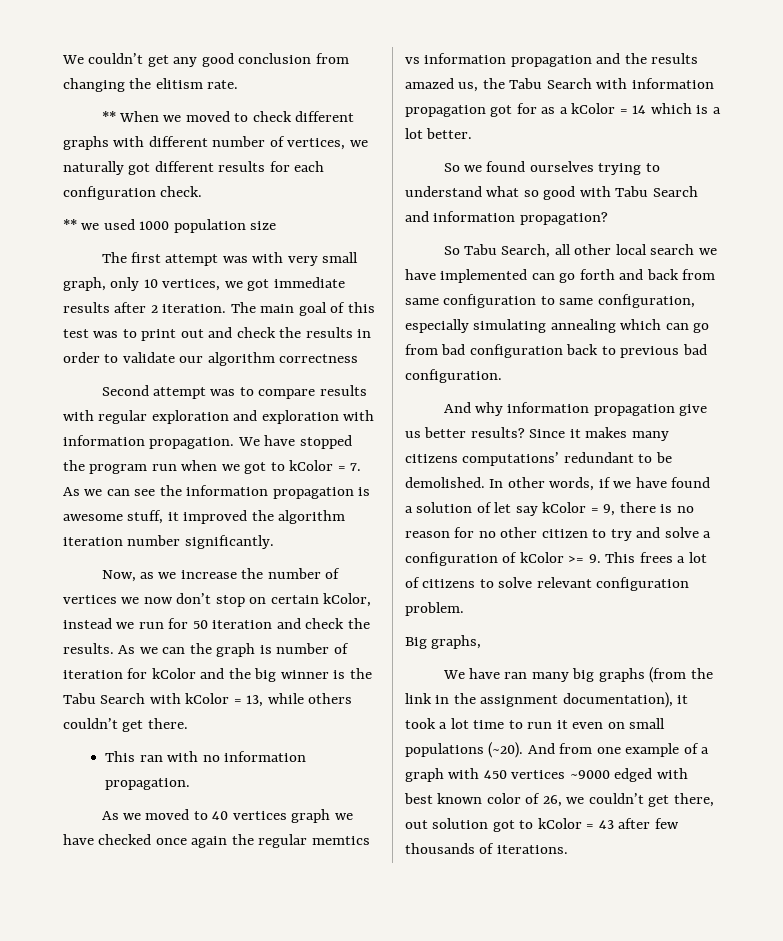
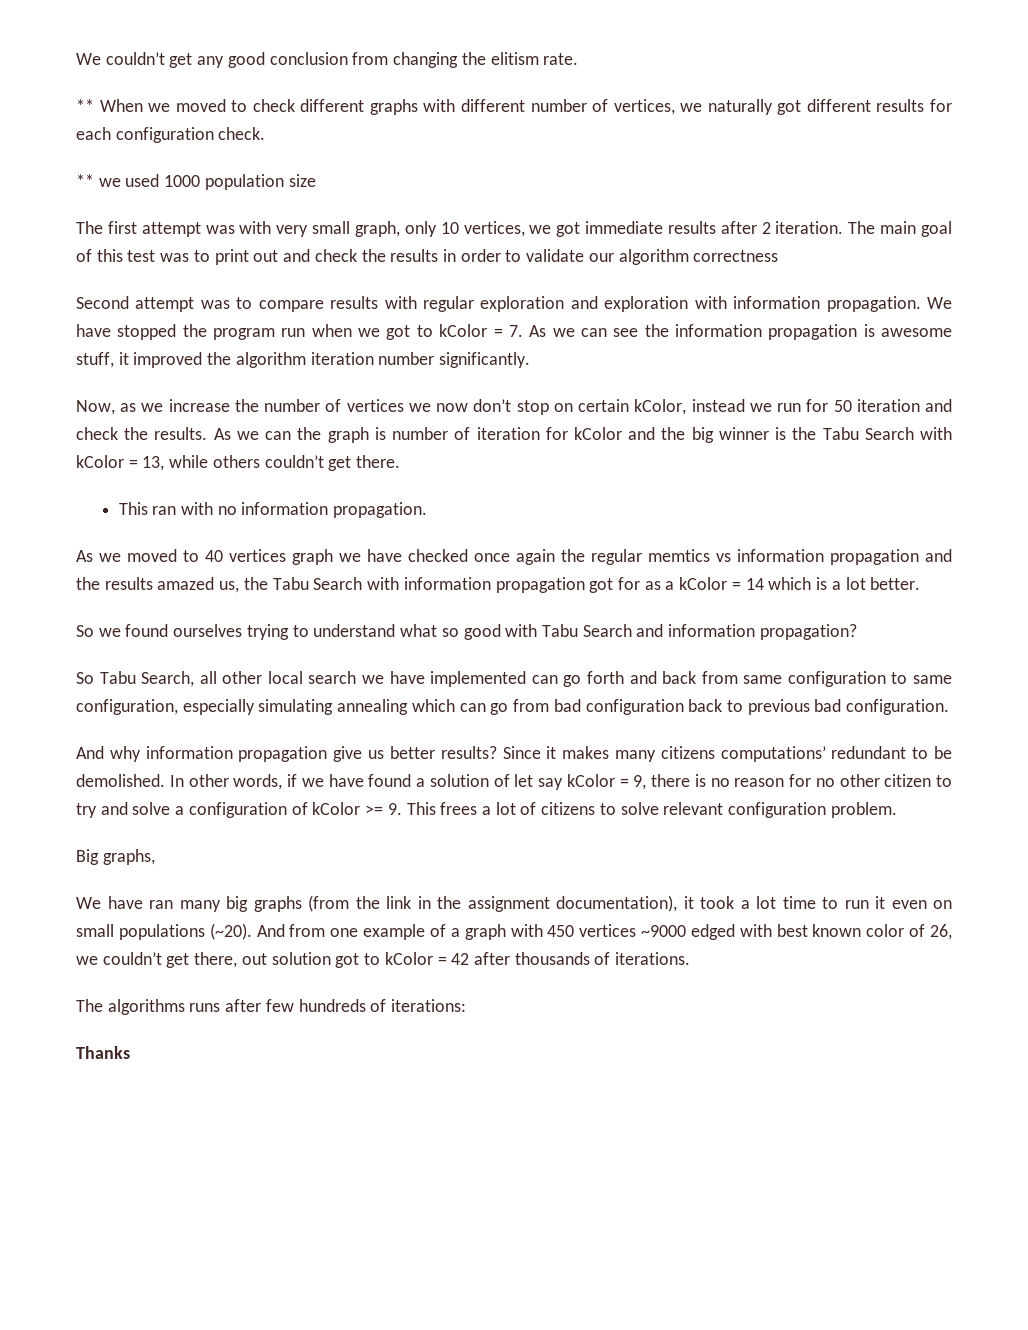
[598,818,679,829] 43 after few -> [451,952,510,965] 42 after
(568, 849) none -> [76,999,467,1015] [76,1046,130,1059] // The algorithms runs after few hundreds of iterations: // Thanks

